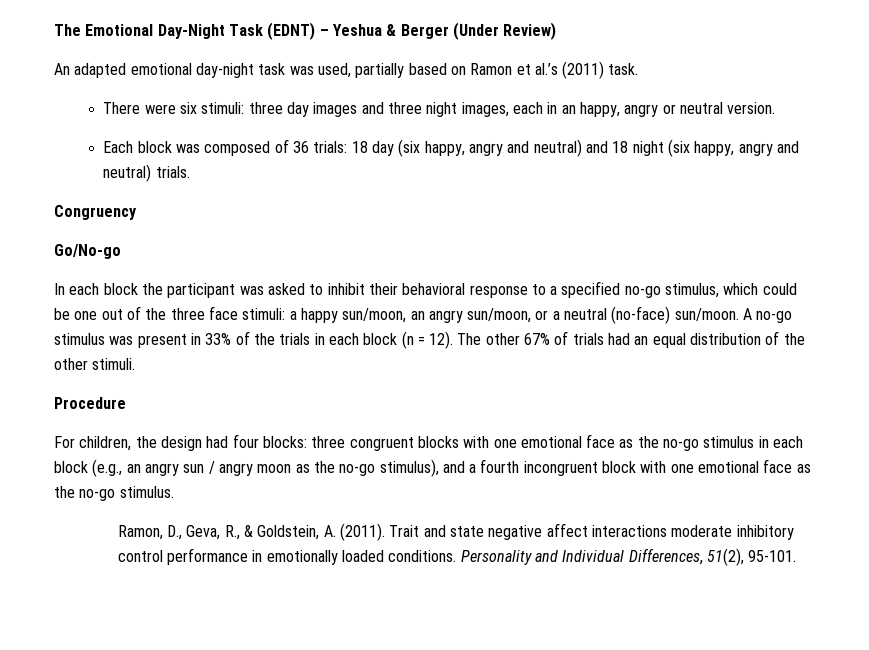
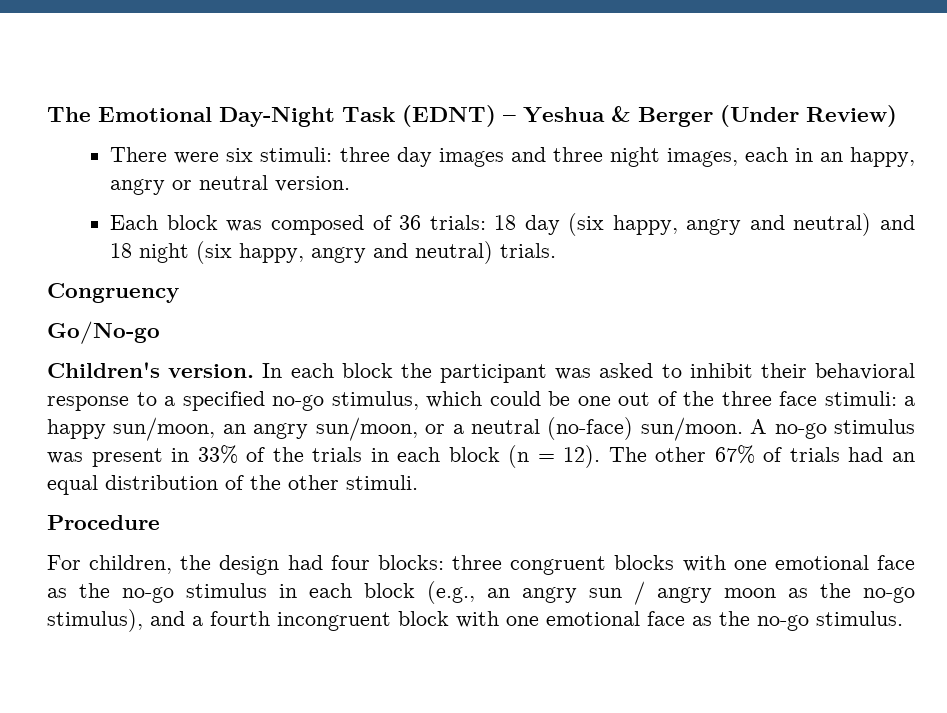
[54,61,639,79] // An adapted emotional day-night task was used, partially based on Ramon et al.’s (2011) task. -> (897, 116) none
(121, 251) none -> [47,362,255,378] Children's version.
[117,523,794,541] [117,548,797,566] // Ramon, D., Geva, R., & Goldstein, A. (2011). Trait and state negative affect interactions moderate inhibitory control performance in emotionally loaded conditions. Personality and Individual Differences, 51(2), 95-101. -> (903, 618) none

